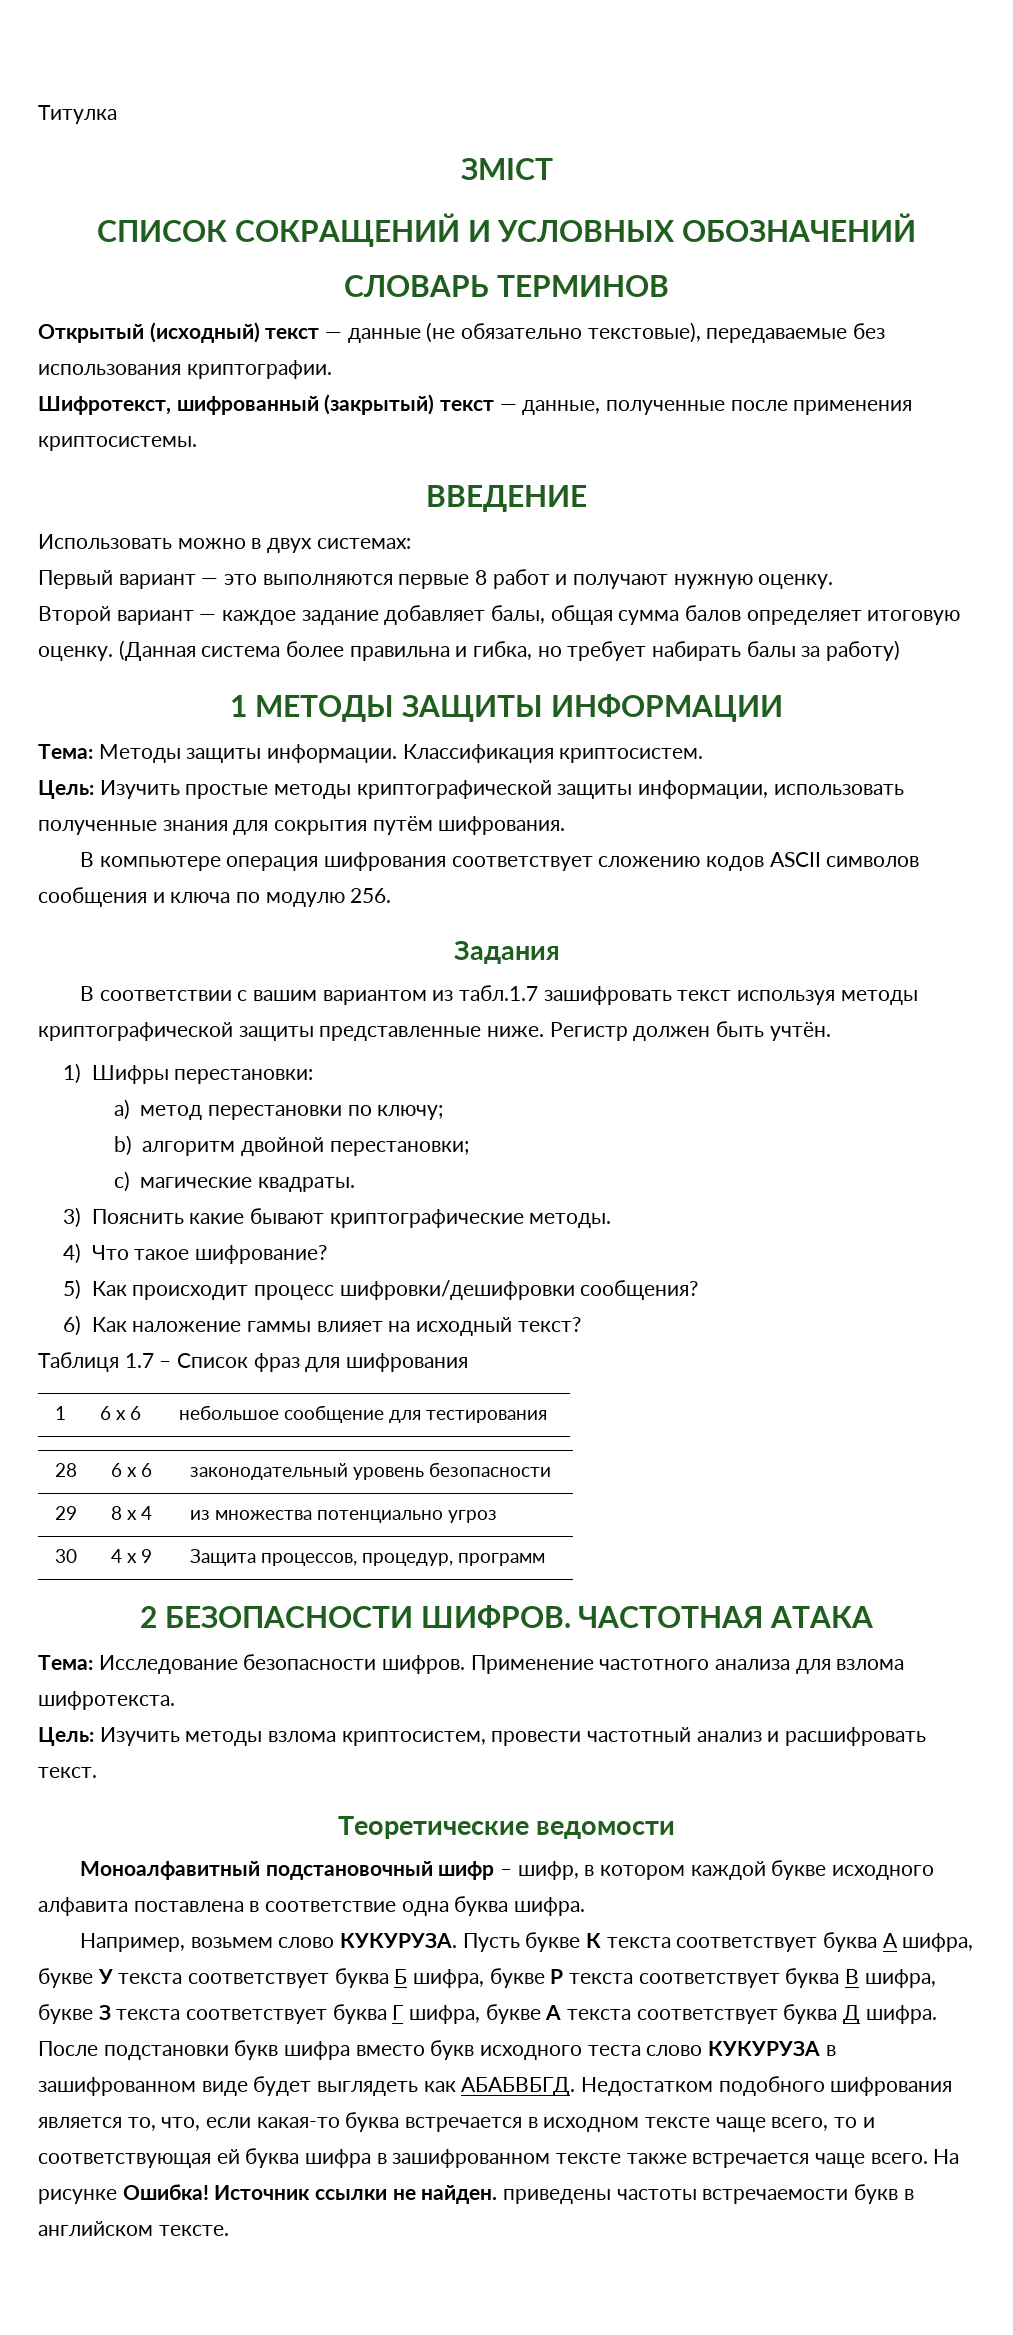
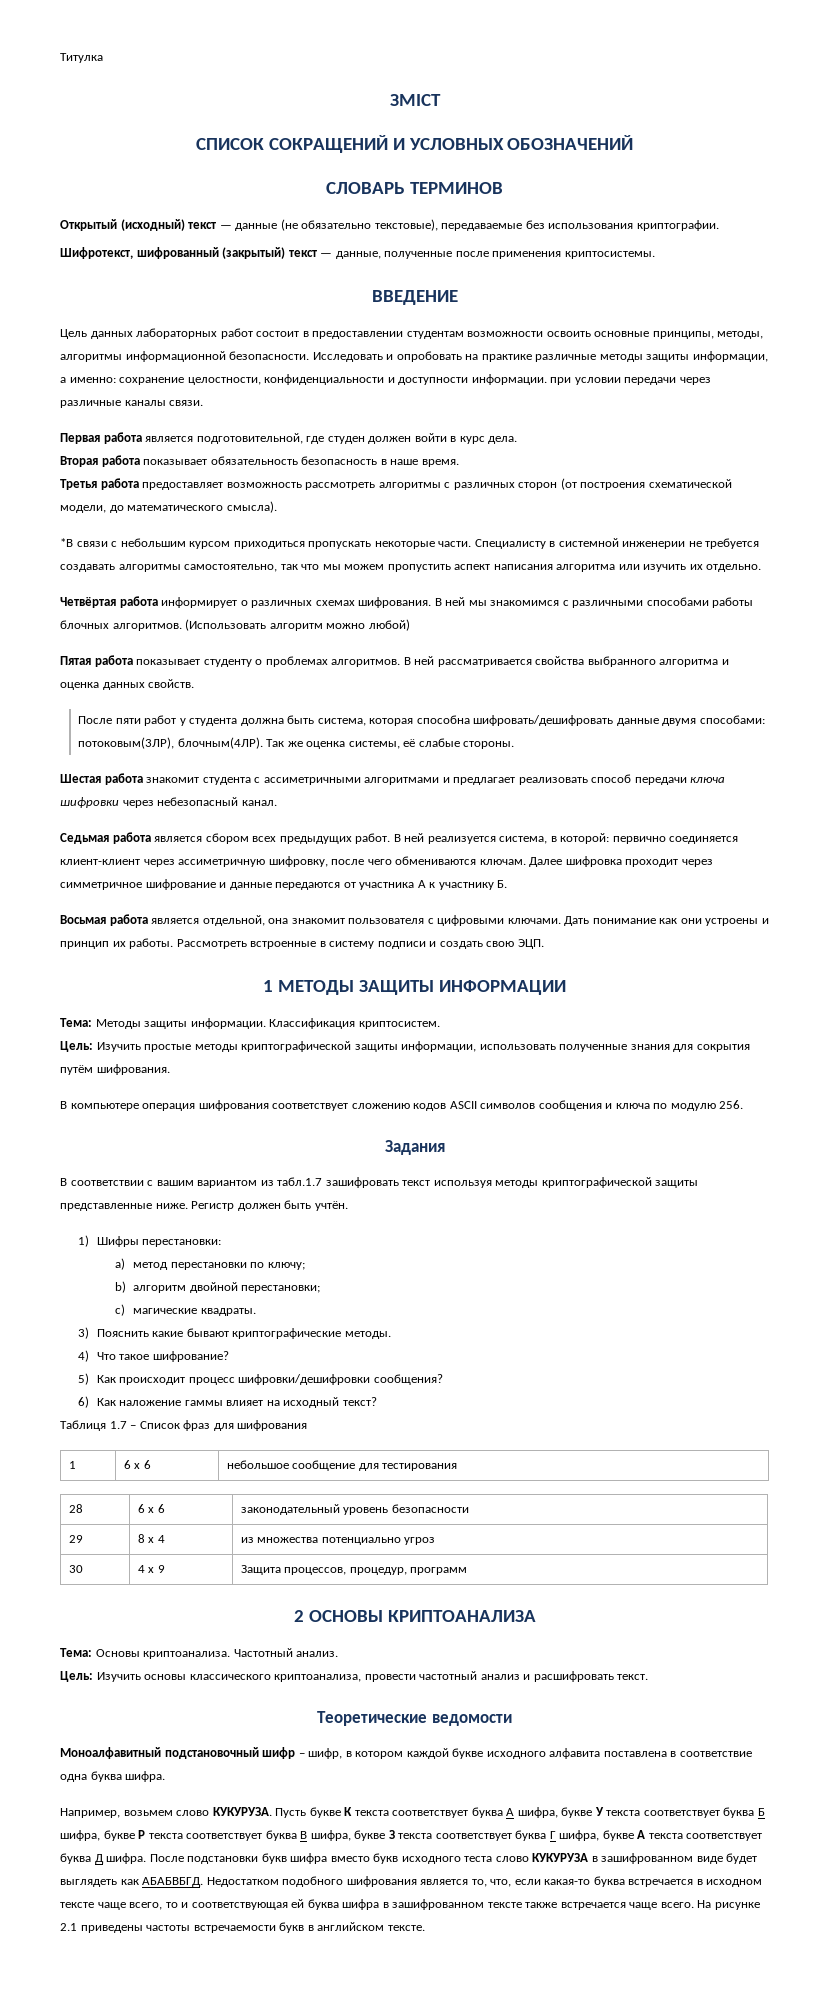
[38,534,411,553] [38,569,834,589] [38,605,961,625] [38,640,901,661] Использовать можно в двух системах: // Первый вариант — это выполняются первые 8 работ и получают нужную оценку. // Второй вариант — каждое задание добавляет балы, общая сумма балов определяет итоговую оценку. (Данная система более правильна и гибка, но требует набирать балы за работу) -> [60,328,764,339] [60,351,768,362] [60,374,711,385] [60,400,204,408] [60,432,518,444] [60,455,459,467] [60,478,732,490] [60,501,277,513] [60,538,760,549] [60,564,762,572] [60,596,754,608] [60,619,410,631] [60,655,729,667] [60,679,195,690] [78,715,765,726] [78,737,515,749] [60,773,726,785] [60,797,277,808] [60,832,739,844] [60,856,713,867] [60,879,508,890] [60,914,769,926] [60,938,544,949] Цель данных лабораторных работ состоит в предоставлении студентам возможности освоить основные принципы, методы, алгоритмы информационной безопасности. Исследовать и опробовать на практике различные методы защиты информации, а именно: сохранение целостности, конфиденциальности и доступности информации. при условии передачи через различные каналы связи. // Первая работа является подготовительной, где студен должен войти в курс дела. // Вторая работа показывает обязательность безопасность в наше время. // Третья работа предоставляет возможность рассмотреть алгоритмы с различных сторон (от построения схематической модели, до математического смысла). // *В связи с небольшим курсом приходиться пропускать некоторые части. Специалисту в системной инженерии не требуется создавать алгоритмы самостоятельно, так что мы можем пропустить аспект написания алгоритма или изучить их отдельно. // Четвёртая работа информирует о различных схемах шифрования. В ней мы знакомимся с различными способами работы блочных алгоритмов. (Использовать алгоритм можно любой) // Пятая работа показывает студенту о проблемах алгоритмов. В ней рассматривается свойства выбранного алгоритма и оценка данных свойств. // После пяти работ у студента должна быть система, которая способна шифровать/дешифровать данные двумя способами: потоковым(3ЛР), блочным(4ЛР). Так же оценка системы, её слабые стороны. // Шестая работа знакомит студента с ассиметричными алгоритмами и предлагает реализовать способ передачи ключа шифровки через небезопасный канал. // Седьмая работа является сбором всех предыдущих работ. В ней реализуется система, в которой: первично соединяется клиент-клиент через ассиметричную шифровку, после чего обмениваются ключам. Далее шифровка проходит через симметричное шифрование и данные передаются от участника А к участнику Б. // Восьмая работа является отдельной, она знакомит пользователя с цифровыми ключами. Дать понимание как они устроены и принцип их работы. Рассмотреть встроенные в систему подписи и создать свою ЭЦП.
[164,1605,874,1628] [38,1654,905,1674] [38,1691,175,1710] [38,1727,486,1746] БЕЗОПАСНОСТИ ШИФРОВ. ЧАСТОТНАЯ АТАКА // Тема: Исследование безопасности шифров. Применение частотного анализа для взлома шифротекста. // Цель: Изучить методы взлома криптосистем, -> [308,1610,536,1622] [60,1648,339,1659] [60,1671,362,1682] ОСНОВЫ КРИПТОАНАЛИЗА // Тема: Основы криптоанализа. Частотный анализ. // Цель: Изучить основы классического криптоанализа,
[122,2184,498,2204] Ошибка! Источник ссылки не найден. -> [60,1923,77,1931] 2.1

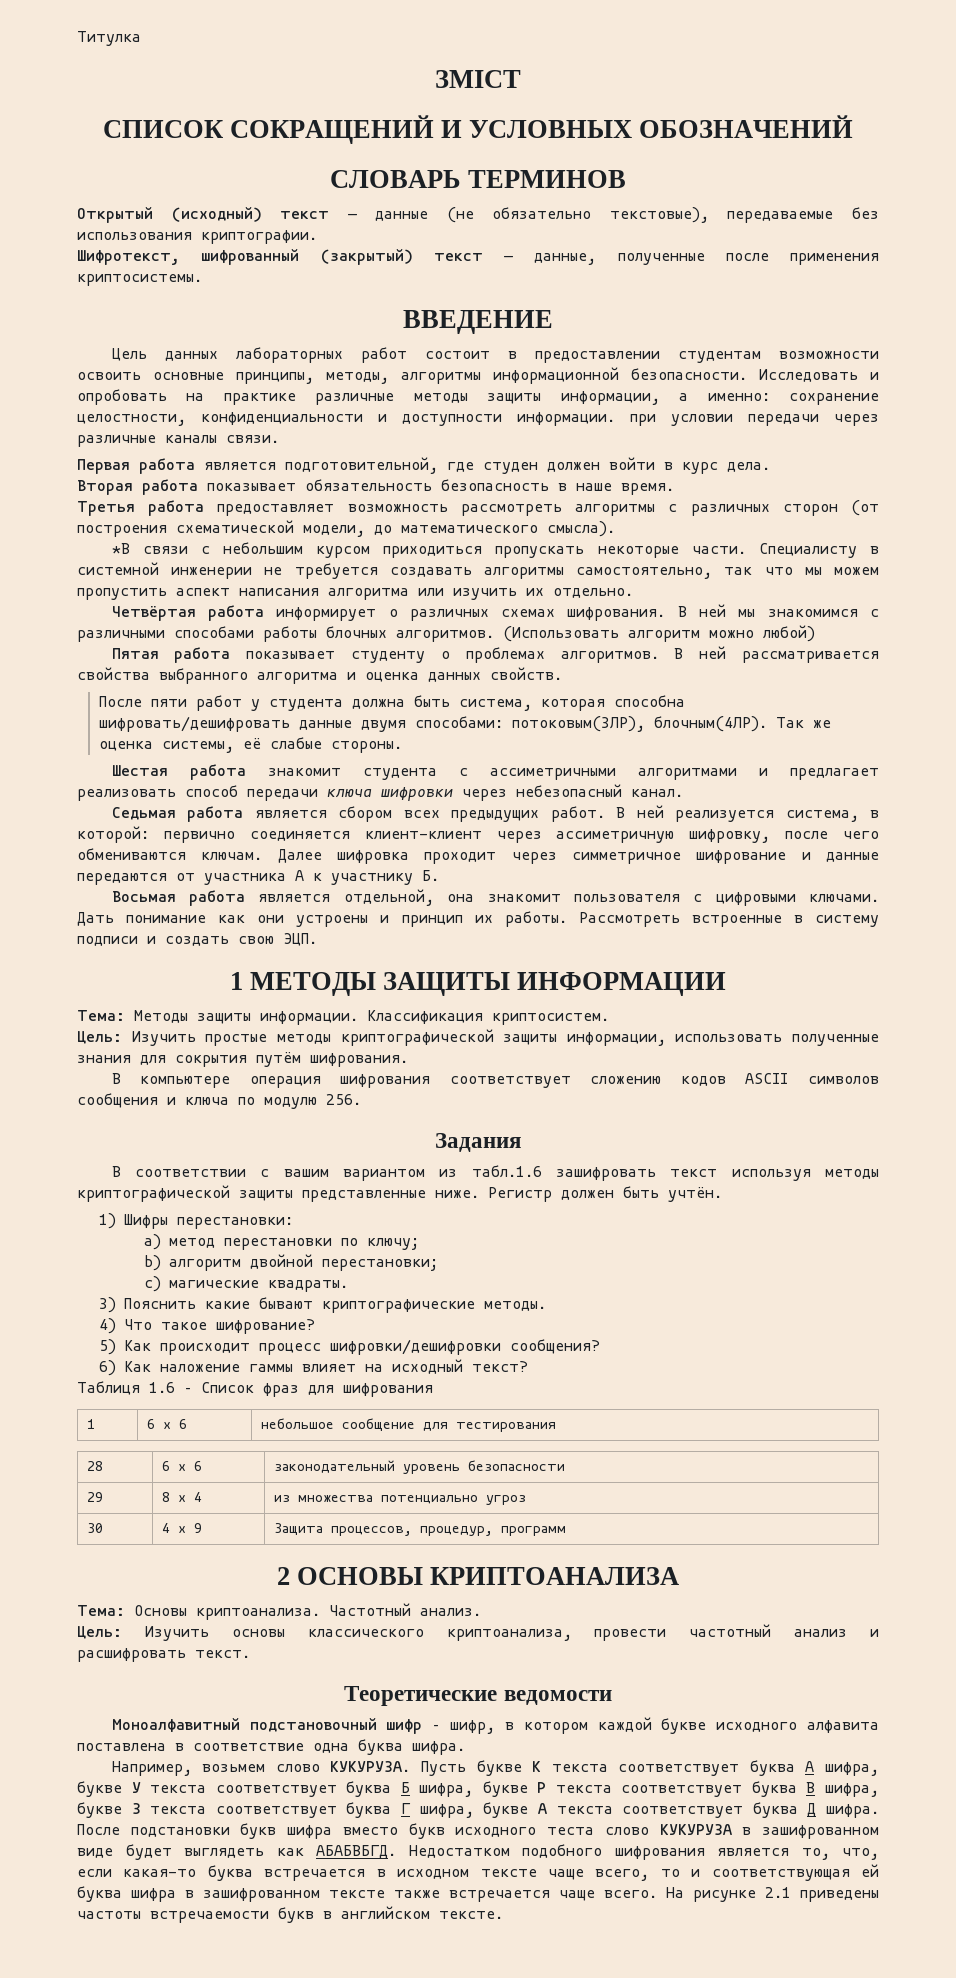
[277,1177,323,1186] табл.1.7 -> [471,1165,542,1178] табл.1.6
[109,1421,127,1429] 1.7 -> [149,1382,175,1393] 1.6

